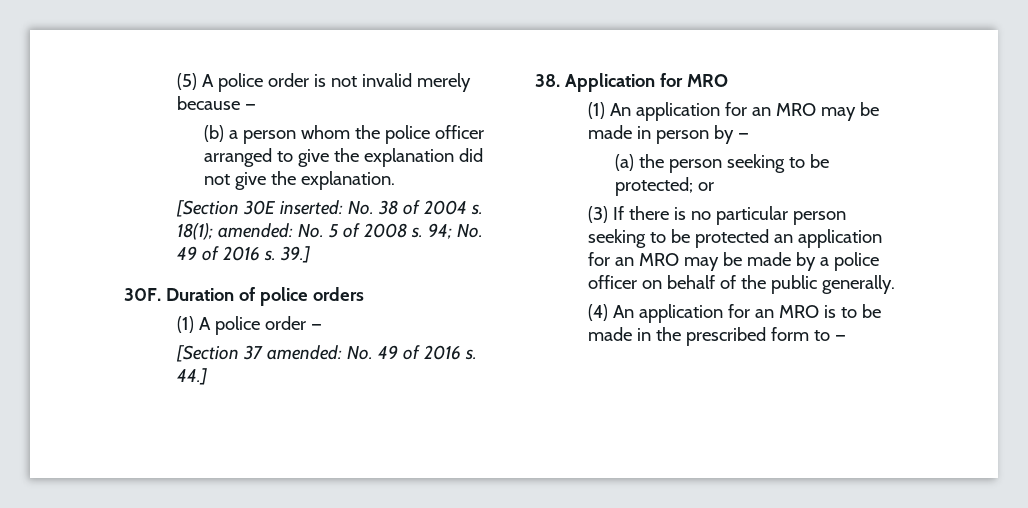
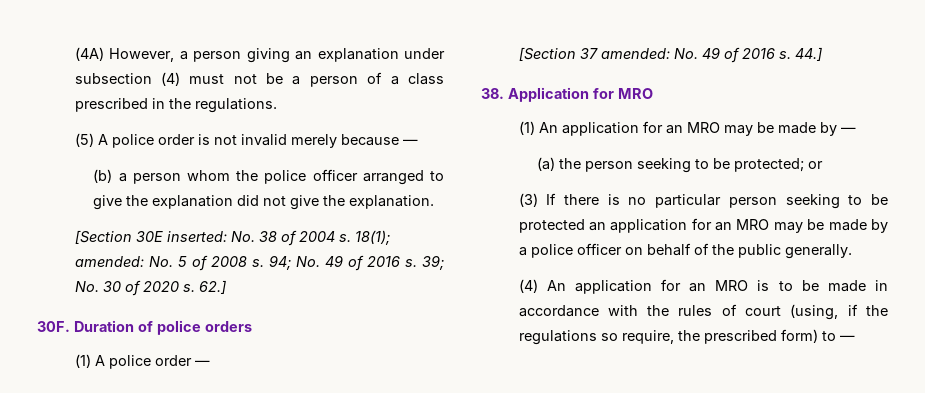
(177, 81) none -> [74,47,445,63] [74,72,444,87] [74,98,277,113] (4A) However, a person giving an explanation under subsection (4) must not be a person of a class prescribed in the regulations. //
[280,246,311,263] 39.] -> [422,255,444,270] [74,280,226,296] 39; No. 30 of 2020 s. 62.]
[637,126,710,144] in person -> (816, 128) none
(652, 334) none -> [518,304,888,320] [518,330,674,345] accordance with the rules of court (using, if the regulations so require,
[771,327,810,341] form -> [780,329,818,343] form)

